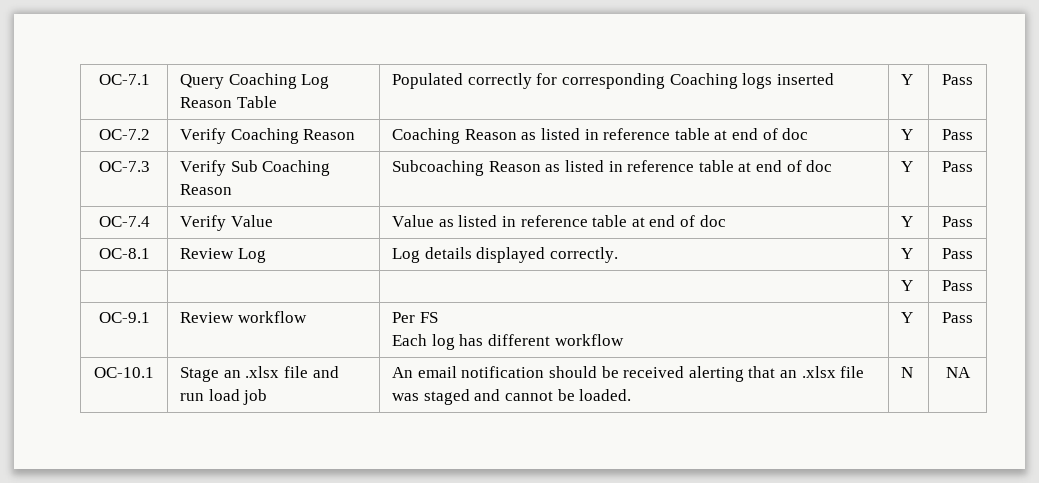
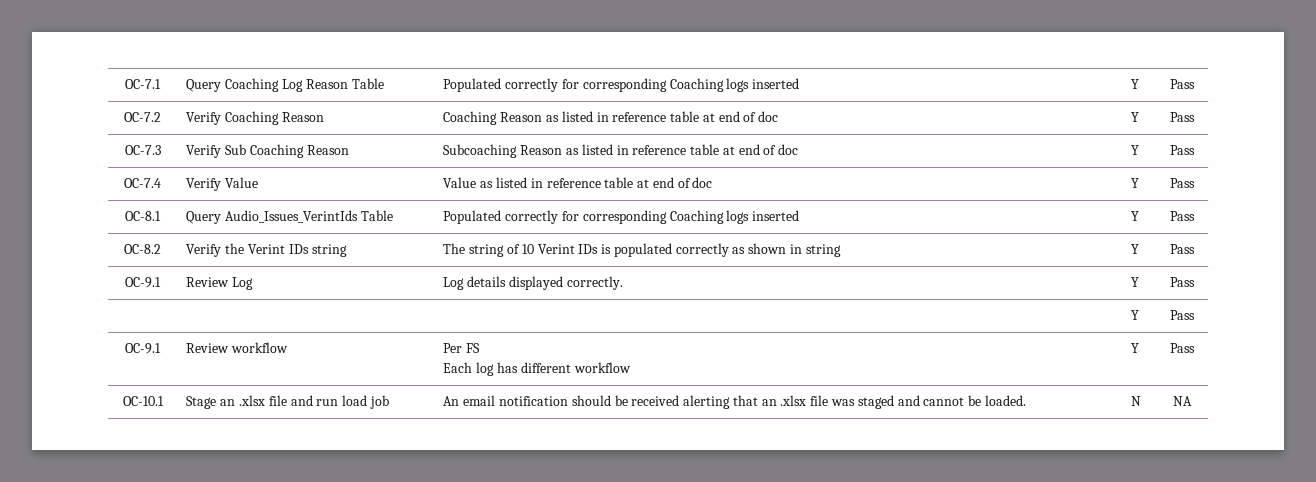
(150, 253) none -> [186,210,393,224] [443,210,800,224] [1131,211,1140,221] [1170,211,1195,221] [124,244,161,254] [186,243,347,257] [443,243,841,257] [1131,244,1140,254] [1170,244,1195,254] [125,277,161,288] | Query Audio_Issues_VerintIds Table | Populated correctly for corresponding Coaching logs inserted | Y | Pass // OC-8.2 | Verify the Verint IDs string | The string of 10 Verint IDs is populated correctly as shown in string | Y | Pass // OC-9.1

